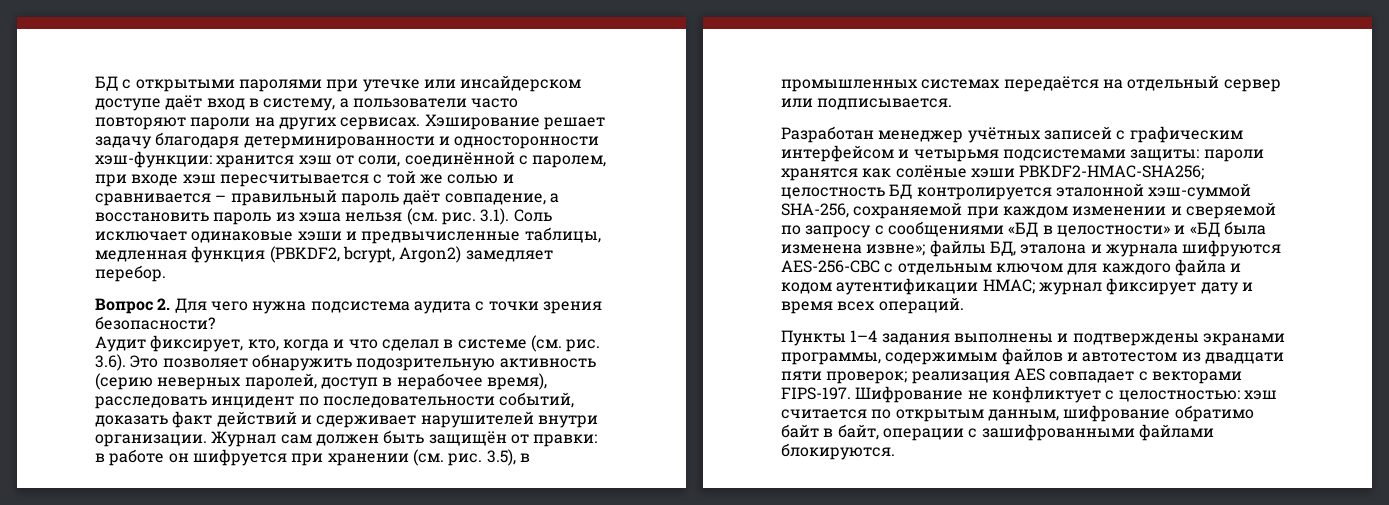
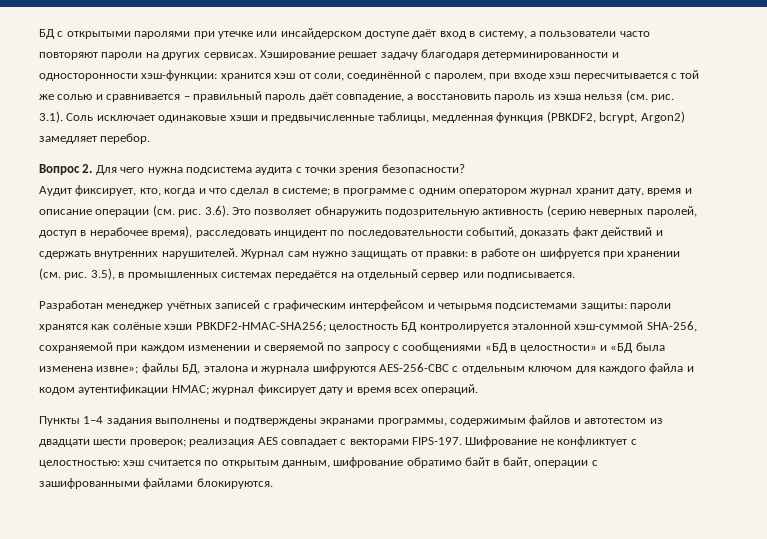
[457,339,527,349] системе -> [282,188,692,196] [39,209,150,217] системе; в программе с одним оператором журнал хранит дату, время и описание операции
[316,411,598,428] [95,430,507,447] сдерживает нарушителей внутри организации. Журнал сам должен быть защищён -> [39,248,408,259] сдержать внутренних нарушителей. Журнал сам нужно защищать
[781,371,822,380] пяти -> [93,439,127,445] шести

